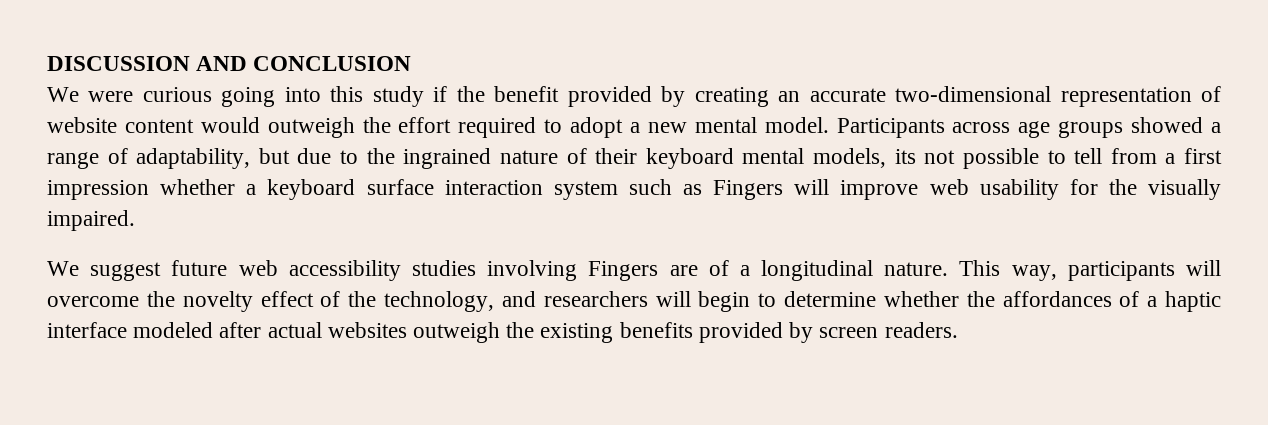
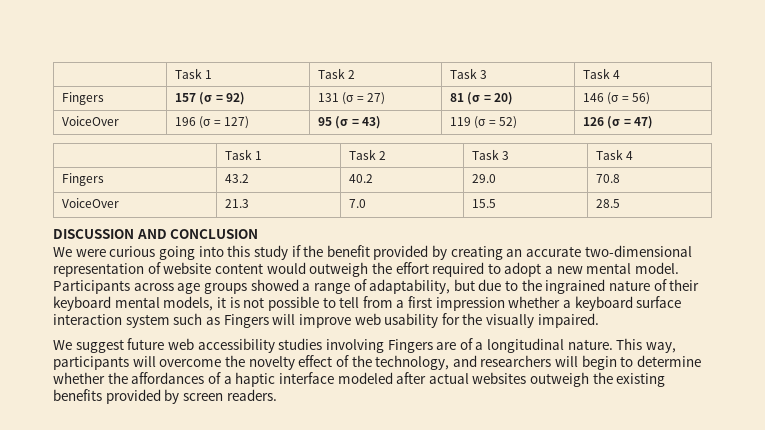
(47, 63) none -> [175,68,213,79] [318,68,356,79] [450,68,488,79] [583,68,621,79] [62,92,105,105] [175,92,245,105] [318,92,385,105] [450,92,513,105] [583,92,650,105] [62,116,120,126] [175,116,249,129] [318,116,381,129] [450,116,517,129] [583,116,653,129] [225,149,263,160] [349,149,387,160] [472,149,510,160] [596,149,634,160] [62,173,105,186] [225,174,250,183] [349,174,374,183] [472,174,497,183] [596,174,621,183] [62,198,120,208] [225,199,250,208] [349,199,367,208] [472,199,497,208] [596,199,621,208] | Task 1 | Task 2 | Task 3 | Task 4 // Fingers | 157 (σ = 92) | 131 (σ = 27) | 81 (σ = 20) | 146 (σ = 56) // VoiceOver | 196 (σ = 127) | 95 (σ = 43) | 119 (σ = 52) | 126 (σ = 47) // | Task 1 | Task 2 | Task 3 | Task 4 // Fingers | 43.2 | 40.2 | 29.0 | 70.8 // VoiceOver | 21.3 | 7.0 | 15.5 | 28.5 //
[894,149,916,164] its -> [216,297,240,308] it is

